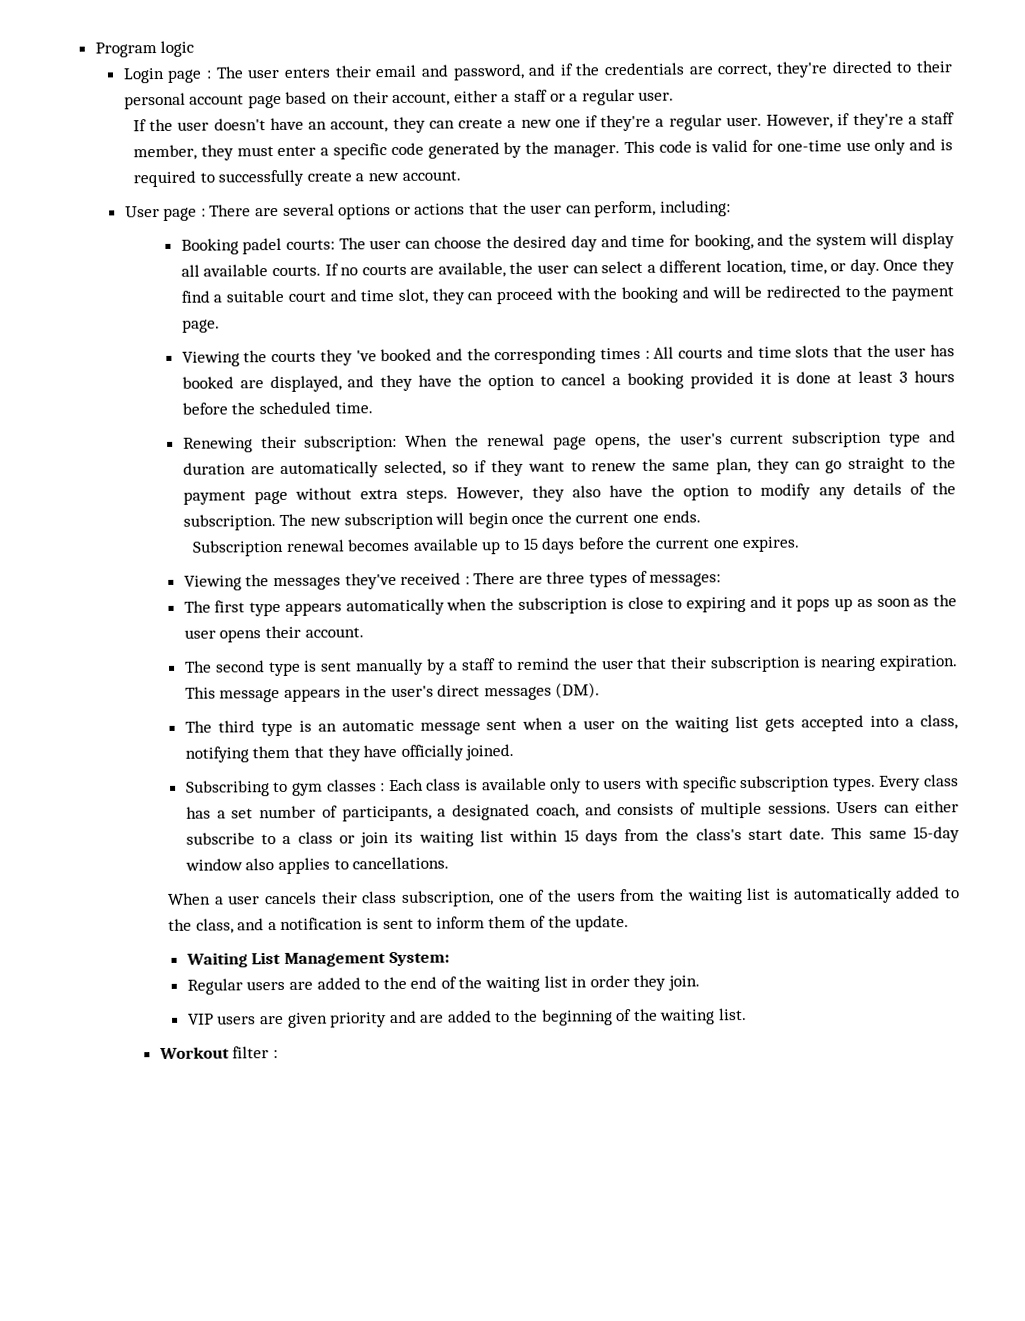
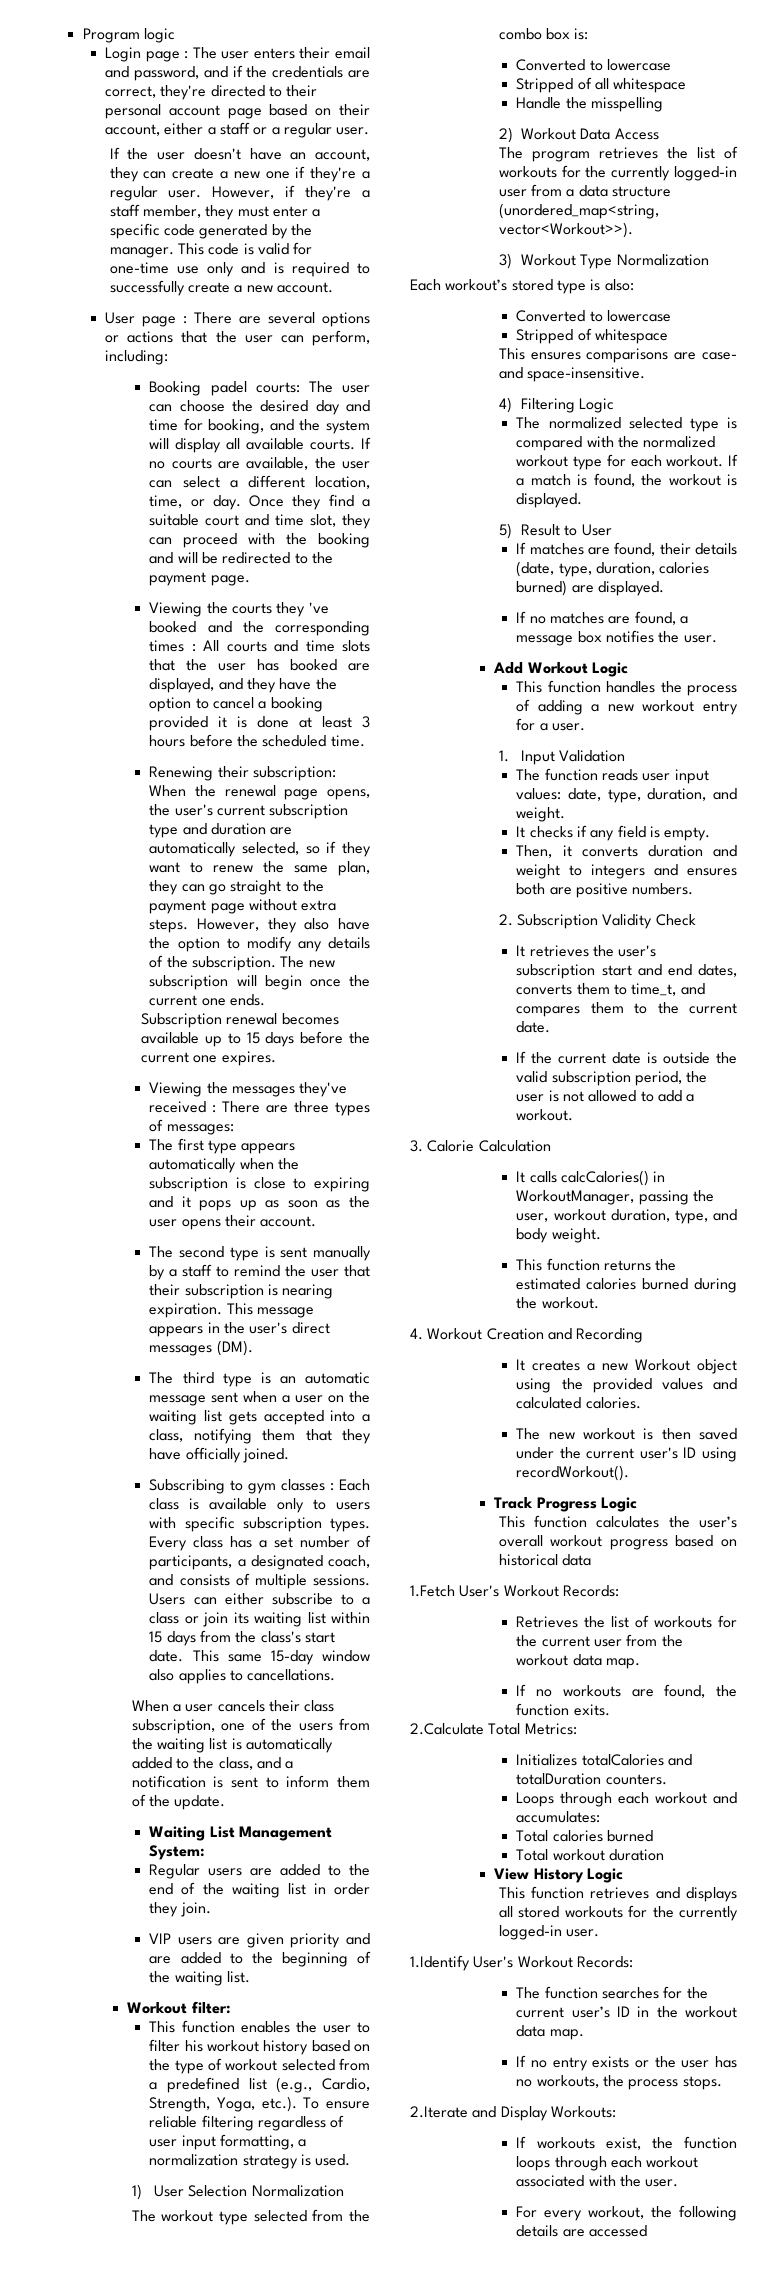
[232,1046,278,1059] filter : -> [191,2001,231,2014] [149,2020,370,2033] [149,2039,371,2055] [149,2058,371,2074] [149,2077,371,2093] [149,2096,371,2112] [149,2115,345,2131] [149,2134,307,2150] [149,2154,351,2169] [131,2184,344,2200] [131,2209,370,2225] [498,28,589,40] [516,59,672,71] [516,77,687,93] [516,97,664,112] [498,127,659,143] [498,146,738,162] [498,165,737,181] [498,184,672,197] [498,203,659,219] [498,222,633,238] [498,253,709,269] [410,279,634,294] [516,310,672,322] [516,328,669,344] [498,348,737,363] [498,367,646,382] [498,397,615,413] [516,417,737,432] [516,436,716,451] [516,454,738,470] [516,473,737,487] [516,493,583,508] [498,523,612,539] [516,542,737,556] [516,561,710,577] [516,580,665,596] [516,611,688,625] [516,630,717,646] [493,662,628,677] [516,680,737,696] [516,699,738,715] [516,718,586,731] [498,750,626,765] [516,768,709,784] [516,788,737,803] [516,807,566,822] [516,825,711,841] [516,845,737,858] [516,864,737,879] [516,883,694,898] [498,914,696,929] [516,945,657,957] [516,964,737,979] [516,983,705,996] [516,1002,737,1017] [516,1021,551,1033] [516,1051,737,1064] [516,1071,708,1086] [516,1090,695,1102] [516,1109,574,1121] [410,1140,551,1152] [516,1170,666,1186] [516,1190,715,1205] [516,1209,737,1224] [516,1228,601,1243] [516,1258,677,1271] [516,1278,737,1293] [516,1297,599,1309] [410,1328,644,1343] [516,1359,737,1374] [516,1378,737,1393] [516,1397,641,1409] [516,1428,737,1440] [516,1447,737,1462] [516,1465,630,1481] [494,1497,637,1512] [498,1515,737,1528] [498,1535,737,1550] [498,1554,592,1566] [410,1585,619,1597] [516,1615,737,1628] [516,1634,683,1647] [516,1654,641,1669] [516,1684,737,1698] [516,1703,610,1716] [410,1723,577,1735] [516,1754,693,1766] [516,1773,667,1785] [516,1792,737,1807] [516,1811,601,1823] [516,1830,654,1842] [516,1849,665,1861] [494,1868,623,1883] [498,1886,737,1902] [498,1905,738,1921] [498,1925,600,1940] [410,1955,633,1971] [516,1986,708,1999] [516,2006,737,2018] [516,2025,584,2040] [516,2055,737,2071] [516,2075,722,2090] [410,2106,616,2121] [516,2136,737,2150] [516,2156,699,2171] [516,2175,679,2187] [516,2205,737,2221] [516,2225,648,2237] filter: // This function enables the user to filter his workout history based on the type of workout selected from a predefined list (e.g., Cardio, Strength, Yoga, etc.). To ensure reliable filtering regardless of user input formatting, a normalization strategy is used. // 1) User Selection Normalization // The workout type selected from the combo box is: // Converted to lowercase // Stripped of all whitespace // Handle the misspelling // 2) Workout Data Access // The program retrieves the list of workouts for the currently logged-in user from a data structure (unordered_map<string, vector<Workout>>). // 3) Workout Type Normalization // Each workout’s stored type is also: // Converted to lowercase // Stripped of whitespace // This ensures comparisons are case- and space-insensitive. // 4) Filtering Logic // The normalized selected type is compared with the normalized workout type for each workout. If a match is found, the workout is displayed. // 5) Result to User // If matches are found, their details (date, type, duration, calories burned) are displayed. // If no matches are found, a message box notifies the user. // Add Workout Logic // This function handles the process of adding a new workout entry for a user. // 1. Input Validation // The function reads user input values: date, type, duration, and weight. // It checks if any field is empty. // Then, it converts duration and weight to integers and ensures both are positive numbers. // 2. Subscription Validity Check // It retrieves the user's subscription start and end dates, converts them to time_t, and compares them to the current date. // If the current date is outside the valid subscription period, the user is not allowed to add a workout. // 3. Calorie Calculation // It calls calcCalories() in WorkoutManager, passing the user, workout duration, type, and body weight. // This function returns the estimated calories burned during the workout. // 4. Workout Creation and Recording // It creates a new Workout object using the provided values and calculated calories. // The new workout is then saved under the current user's ID using recordWorkout(). // Track Progress Logic // This function calculates the user’s overall workout progress based on historical data // 1.Fetch User's Workout Records: // Retrieves the list of workouts for the current user from the workout data map. // If no workouts are found, the function exits. // 2.Calculate Total Metrics: // Initializes totalCalories and totalDuration counters. // Loops through each workout and accumulates: // Total calories burned // Total workout duration // View History Logic // This function retrieves and displays all stored workouts for the currently logged-in user. // 1.Identify User's Workout Records: // The function searches for the current user’s ID in the workout data map. // If no entry exists or the user has no workouts, the process stops. // 2.Iterate and Display Workouts: // If workouts exist, the function loops through each workout associated with the user. // For every workout, the following details are accessed

